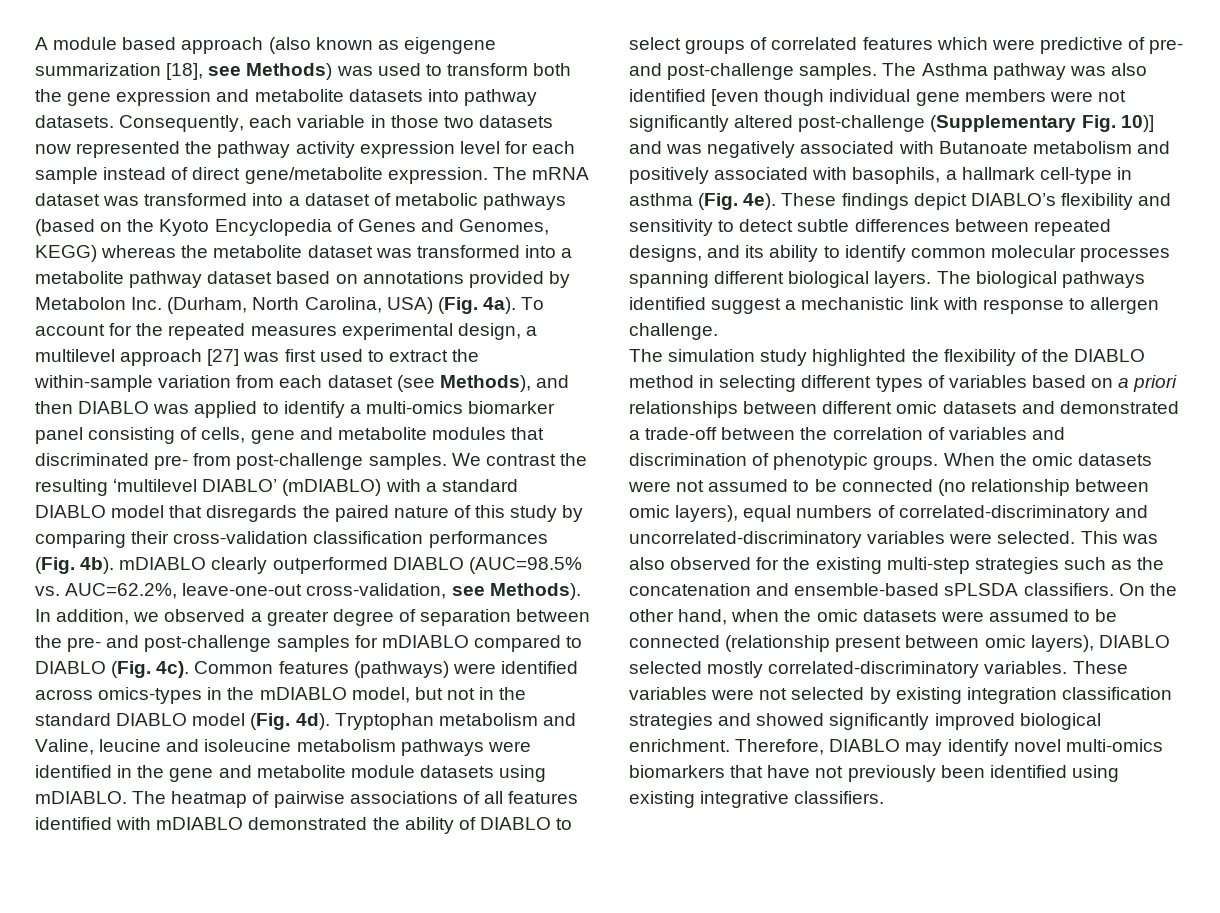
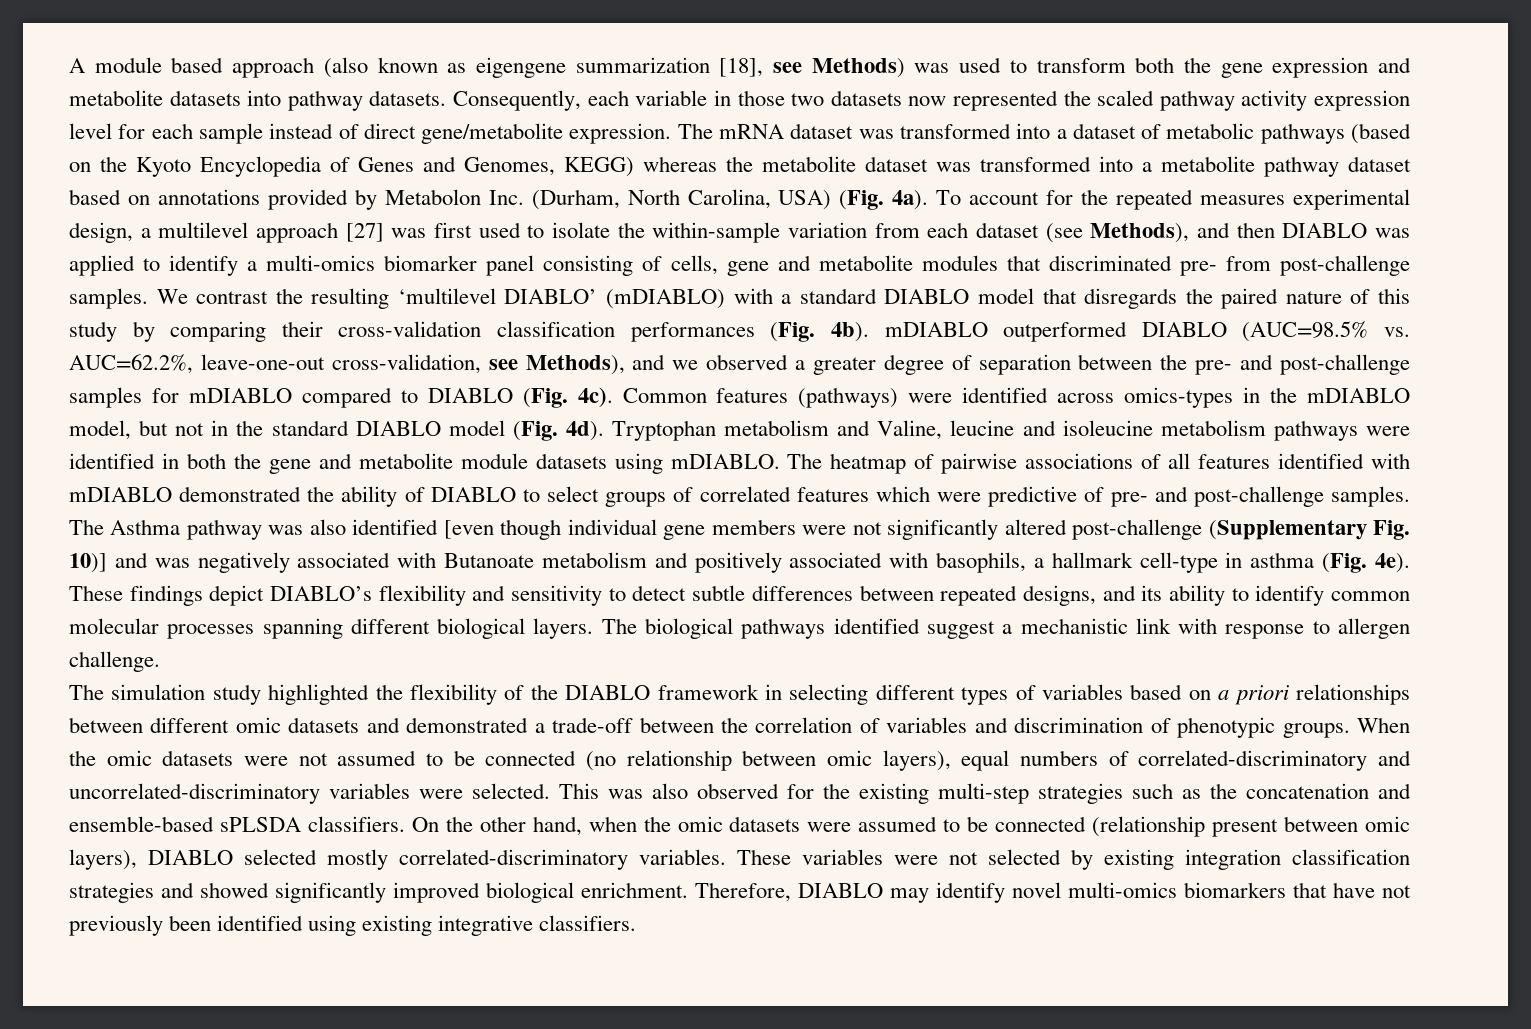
(213, 147) none -> [1097,90,1155,106] scaled
[388,350,448,362] extract -> [552,222,611,238] isolate
[211,557,268,574] clearly -> (988, 329) none
[489,583,581,600] [35,609,130,625] Methods). In addition, -> [525,354,666,375] Methods), and
(133, 771) none -> [186,453,226,469] both
[629,375,694,388] method -> [657,684,759,700] framework

